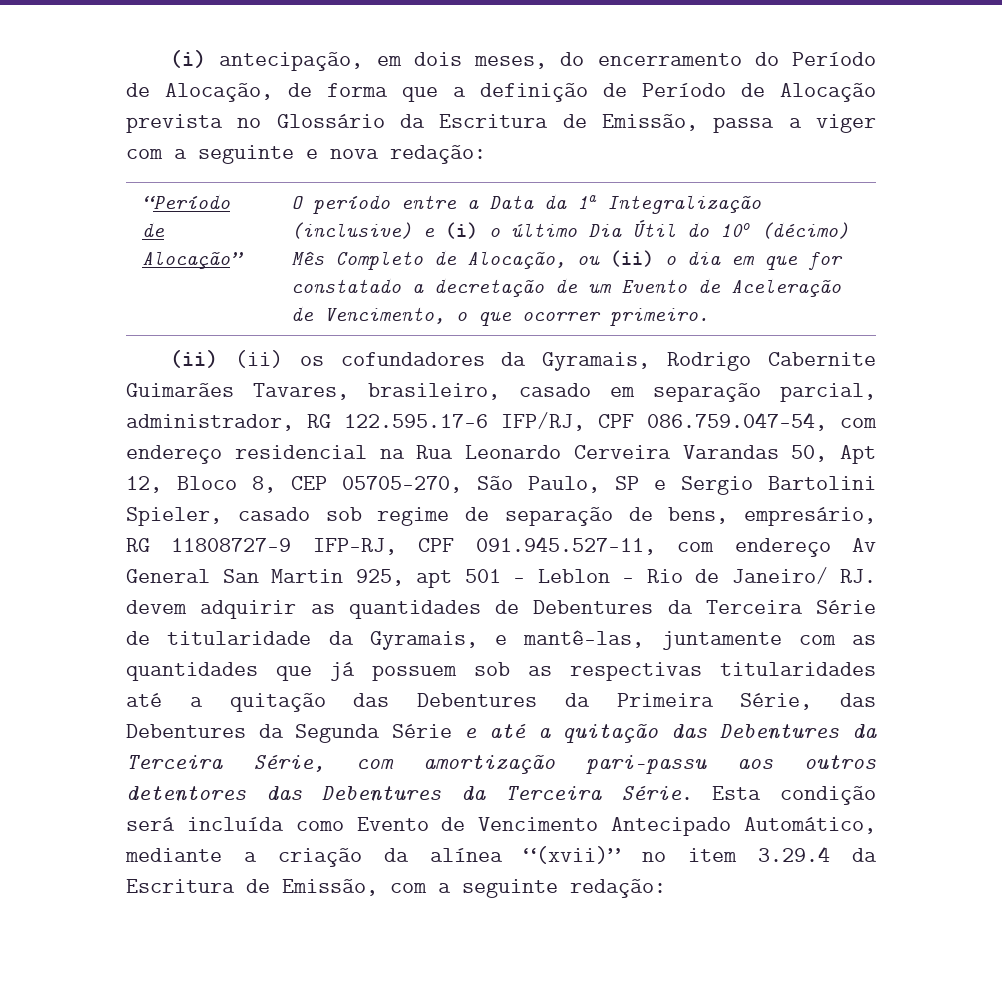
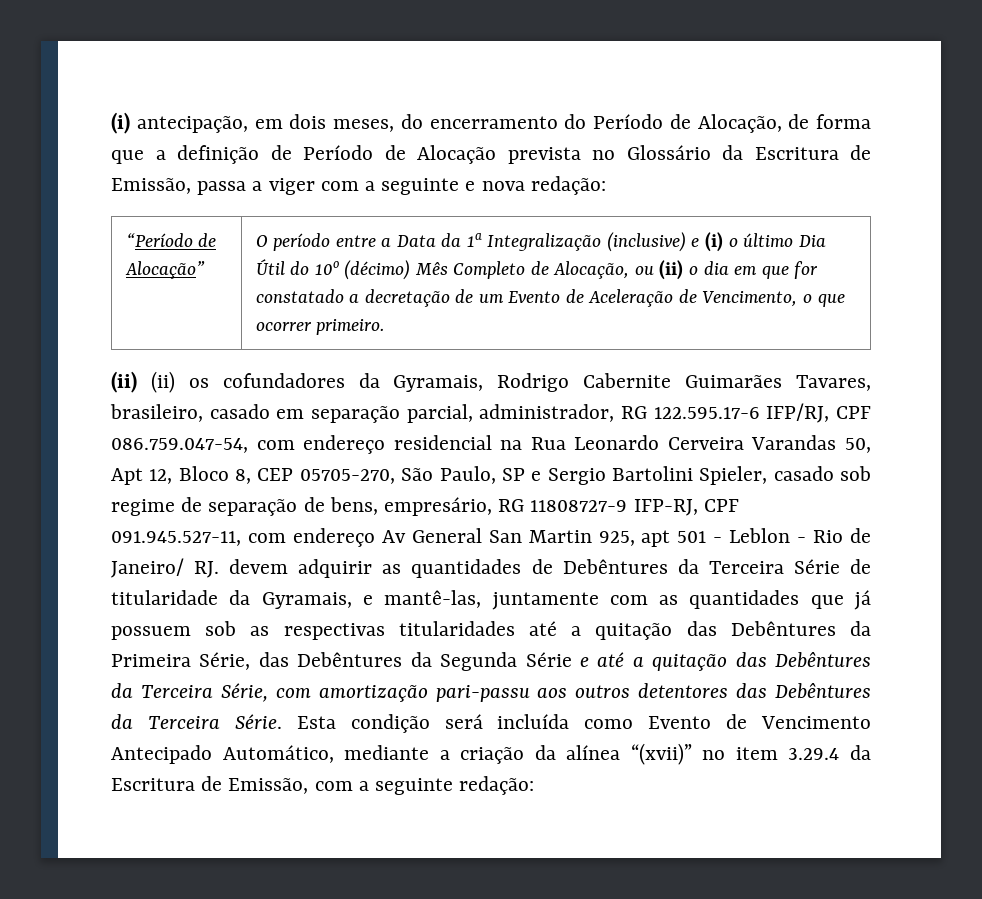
[533,600,654,614] Debentures -> [562,559,668,574] Debêntures
[417,693,537,707] Debentures -> [730,621,836,636] Debêntures
[126,724,246,738] Debentures -> [297,652,403,667] Debêntures
[719,724,840,740] Debentures -> [775,652,871,668] Debêntures
[321,786,442,802] Debentures -> [774,683,871,699] Debêntures

